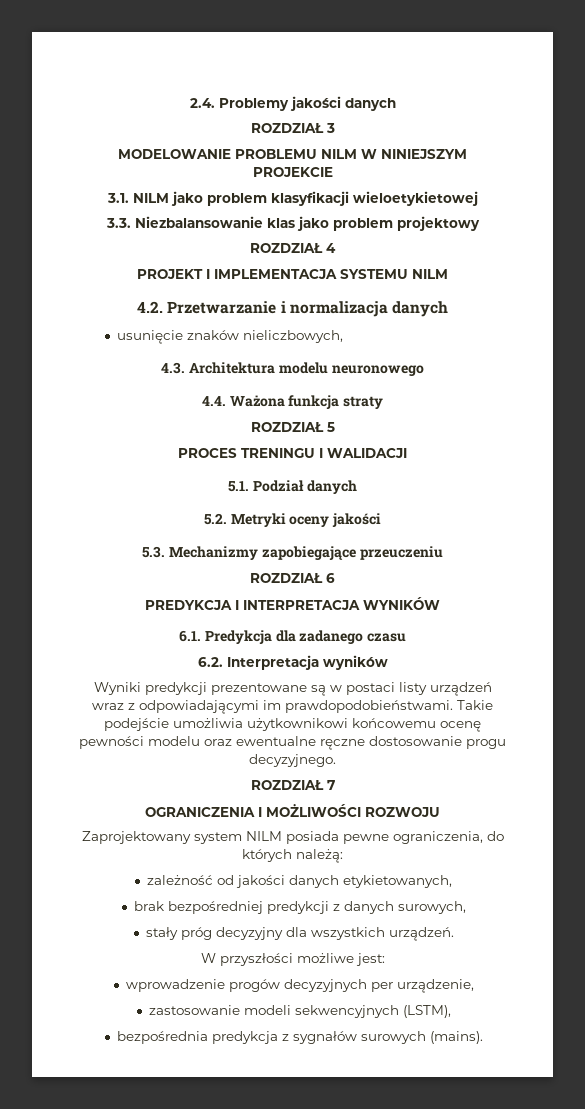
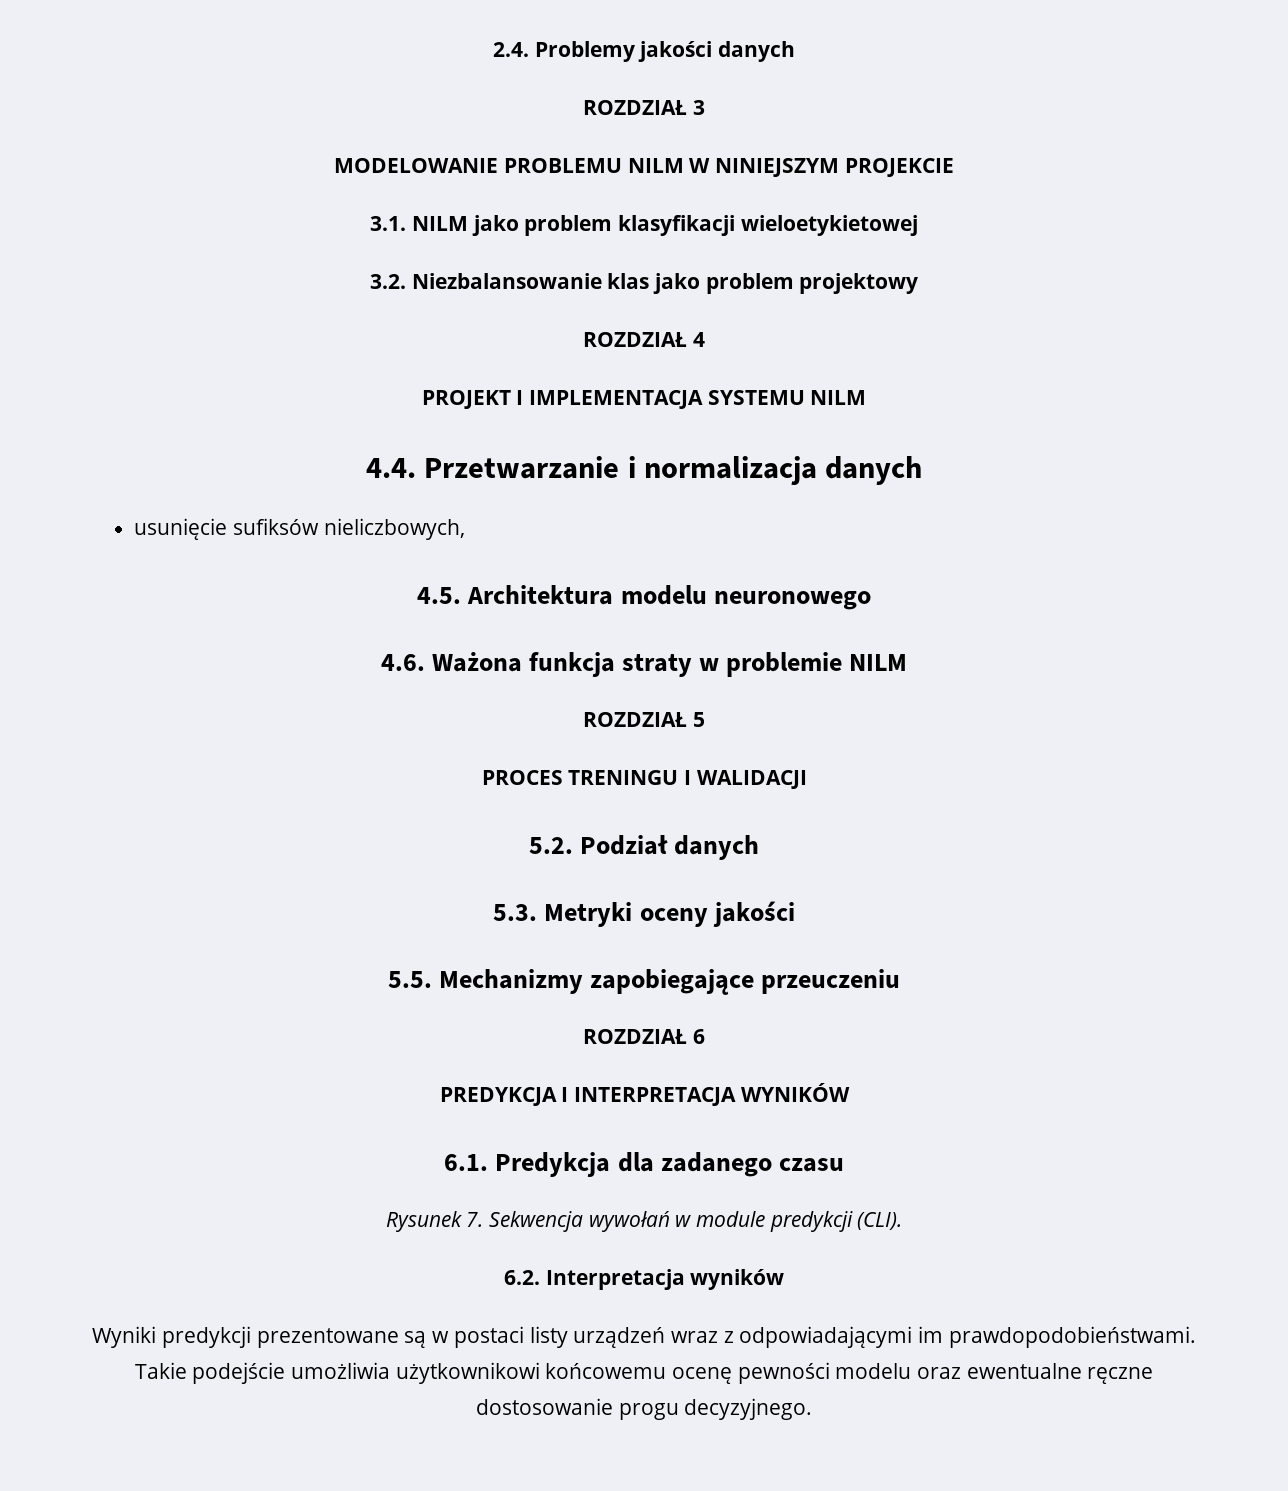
[105,218,131,228] 3.3. -> [369,274,406,289] 3.2.
[137,301,164,313] 4.2. -> [366,458,417,478] 4.4.
[186,330,239,340] znaków -> [233,518,320,535] sufiksów
[161,362,186,374] 4.3. -> [417,587,462,604] 4.5.
[201,396,226,406] 4.4. -> [380,654,425,671] 4.6.
(384, 402) none -> [699,652,908,677] w problemie NILM
[228,481,250,492] 5.1. -> [528,837,573,854] 5.2.
[203,513,227,525] 5.2. -> [493,904,538,921] 5.3.
[142,546,166,558] 5.3. -> [387,971,432,988] 5.5.
(407, 637) none -> [385,1211,903,1232] // Rysunek 7. Sekwencja wywołań w module predykcji (CLI).
[250,780,335,790] [145,804,440,817] [81,831,504,844] [242,849,343,863] [147,875,453,888] [133,901,466,914] [145,927,454,941] [200,953,385,966] [125,979,474,993] [148,1005,451,1018] [116,1031,483,1044] // ROZDZIAŁ 7 // OGRANICZENIA I MOŻLIWOŚCI ROZWOJU // Zaprojektowany system NILM posiada pewne ograniczenia, do których należą: // zależność od jakości danych etykietowanych, // brak bezpośredniej predykcji z danych surowych, // stały próg decyzyjny dla wszystkich urządzeń. // W przyszłości możliwe jest: // wprowadzenie progów decyzyjnych per urządzenie, // zastosowanie modeli sekwencyjnych (LSTM), // bezpośrednia predykcja z sygnałów surowych (mains). -> (813, 1409) none

